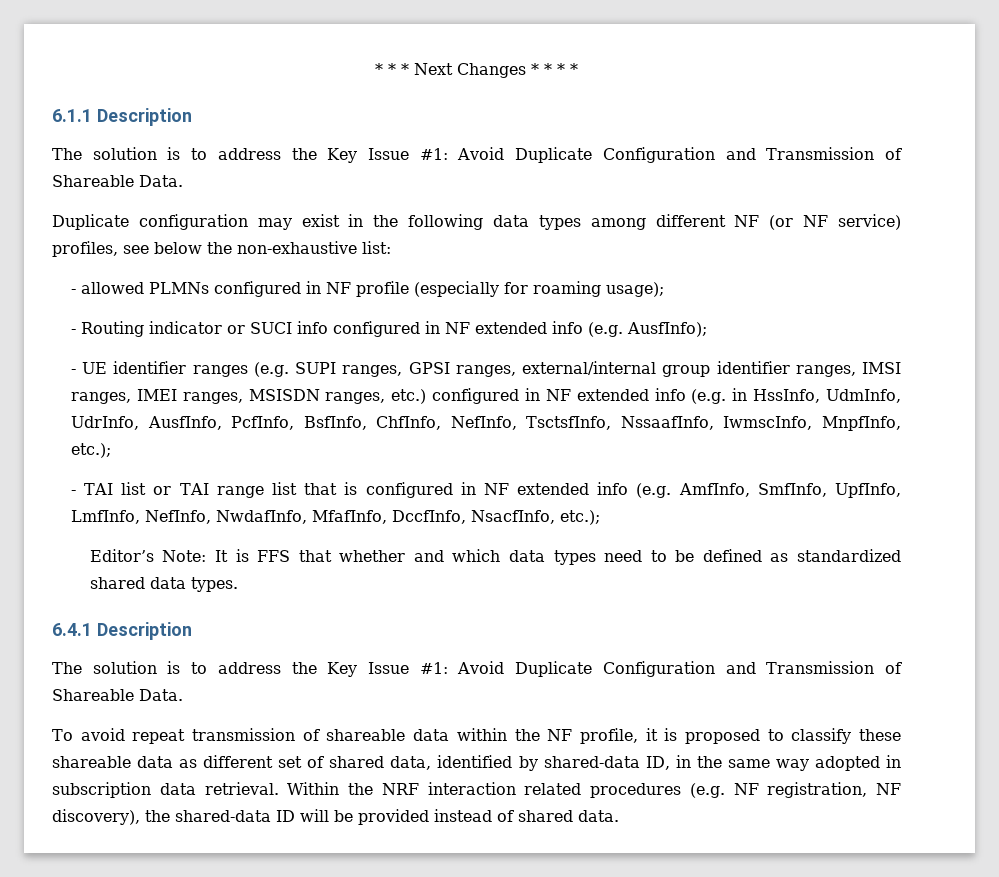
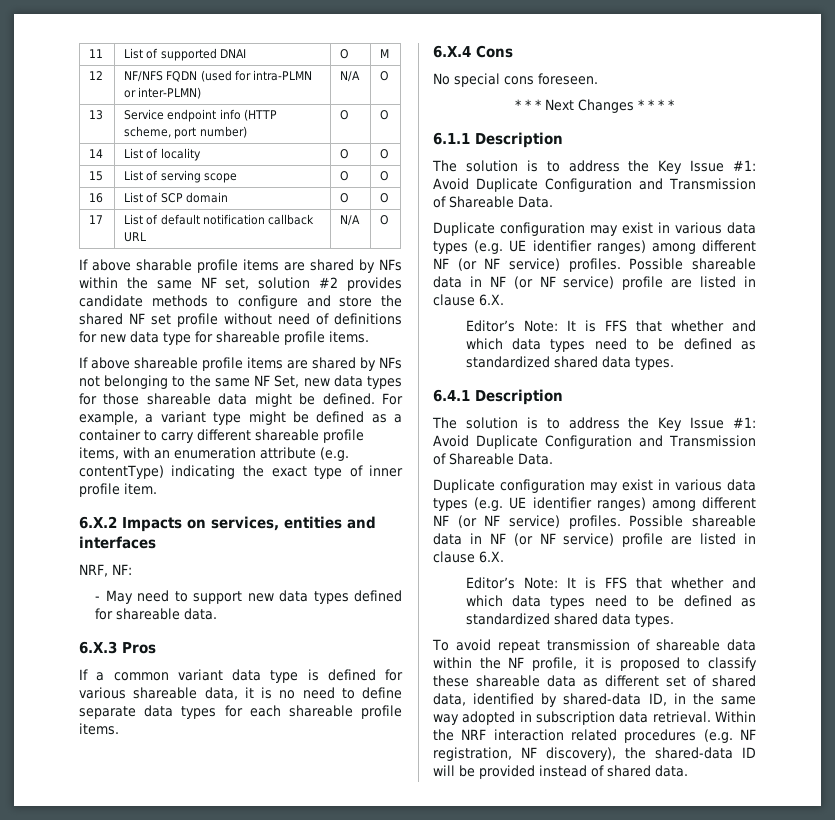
(375, 69) none -> [89,49,104,58] [124,48,246,61] [340,49,350,59] [380,49,390,58] [89,71,104,80] [124,70,313,82] [124,87,202,99] [340,71,361,82] [380,71,390,81] [89,110,104,120] [124,109,277,122] [124,126,247,139] [340,110,350,120] [380,110,390,120] [89,149,104,158] [124,148,201,161] [340,149,350,159] [380,149,390,159] [89,171,104,181] [124,170,237,183] [340,171,350,181] [380,171,390,181] [89,193,104,203] [124,192,228,203] [340,193,350,203] [380,193,390,203] [89,215,104,224] [124,214,315,225] [124,232,147,242] [340,215,361,226] [380,215,390,225] [79,259,402,273] [79,277,402,291] [79,295,402,309] [79,313,402,327] [79,331,369,345] [79,357,402,371] [79,375,403,389] [79,393,403,407] [79,411,402,425] [79,429,364,443] [79,447,349,461] [79,465,403,479] [79,483,157,497] [79,516,376,532] [79,536,156,549] [79,564,132,577] [95,590,402,604] [95,608,218,620] [79,641,156,654] [79,669,403,683] [79,687,402,700] [79,705,402,719] [79,723,119,735] [433,45,513,58] [433,73,598,87] 11 | List of supported DNAI | O | M // 12 | NF/NFS FQDN (used for intra-PLMN or inter-PLMN) | N/A | O // 13 | Service endpoint info (HTTP scheme, port number) | O | O // 14 | List of locality | O | O // 15 | List of serving scope | O | O // 16 | List of SCP domain | O | O // 17 | List of default notification callback URL | N/A | O // If above sharable profile items are shared by NFs within the same NF set, solution #2 provides candidate methods to configure and store the shared NF set profile without need of definitions for new data type for shareable profile items. // If above shareable profile items are shared by NFs not belonging to the same NF Set, new data types for those shareable data might be defined. For example, a variant type might be defined as a container to carry different shareable profile items, with an enumeration attribute (e.g. contentType) indicating the exact type of inner profile item. // 6.X.2 Impacts on services, entities and interfaces // NRF, NF: // - May need to support new data types defined for shareable data. // 6.X.3 Pros // If a common variant data type is defined for various shareable data, it is no need to define separate data types for each shareable profile items. // 6.X.4 Cons // No special cons foreseen. //
[373,214,901,230] [52,241,391,257] [70,281,664,297] [70,321,707,337] [70,361,901,377] [70,388,901,404] [70,416,902,431] [70,443,111,458] [70,482,902,498] [70,510,600,525] the following data types among different NF (or NF service) profiles, see below the non-exhaustive list: // - allowed PLMNs configured in NF profile (especially for roaming usage); // - Routing indicator or SUCI info configured in NF extended info (e.g. AusfInfo); // - UE identifier ranges (e.g. SUPI ranges, GPSI ranges, external/internal group identifier ranges, IMSI ranges, IMEI ranges, MSISDN ranges, etc.) configured in NF extended info (e.g. in HssInfo, UdmInfo, UdrInfo, AusfInfo, PcfInfo, BsfInfo, ChfInfo, NefInfo, TsctsfInfo, NssaafInfo, IwmscInfo, MnpfInfo, etc.); // - TAI list or TAI range list that is configured in NF extended info (e.g. AmfInfo, SmfInfo, UpfInfo, LmfInfo, NefInfo, NwdafInfo, MfafInfo, DccfInfo, NsacfInfo, etc.); -> [675,222,756,234] [433,240,756,254] [433,258,756,272] [433,276,756,290] [433,294,504,306] various data types (e.g. UE identifier ranges) among different NF (or NF service) profiles. Possible shareable data in NF (or NF service) profile are listed in clause 6.X.
(183, 695) none -> [433,479,756,493] [433,497,756,511] [433,515,756,529] [433,533,756,547] [433,551,504,563] [465,577,757,589] [465,595,756,609] [465,613,674,627] // Duplicate configuration may exist in various data types (e.g. UE identifier ranges) among different NF (or NF service) profiles. Possible shareable data in NF (or NF service) profile are listed in clause 6.X. // Editor’s Note: It is FFS that whether and which data types need to be defined as standardized shared data types.

